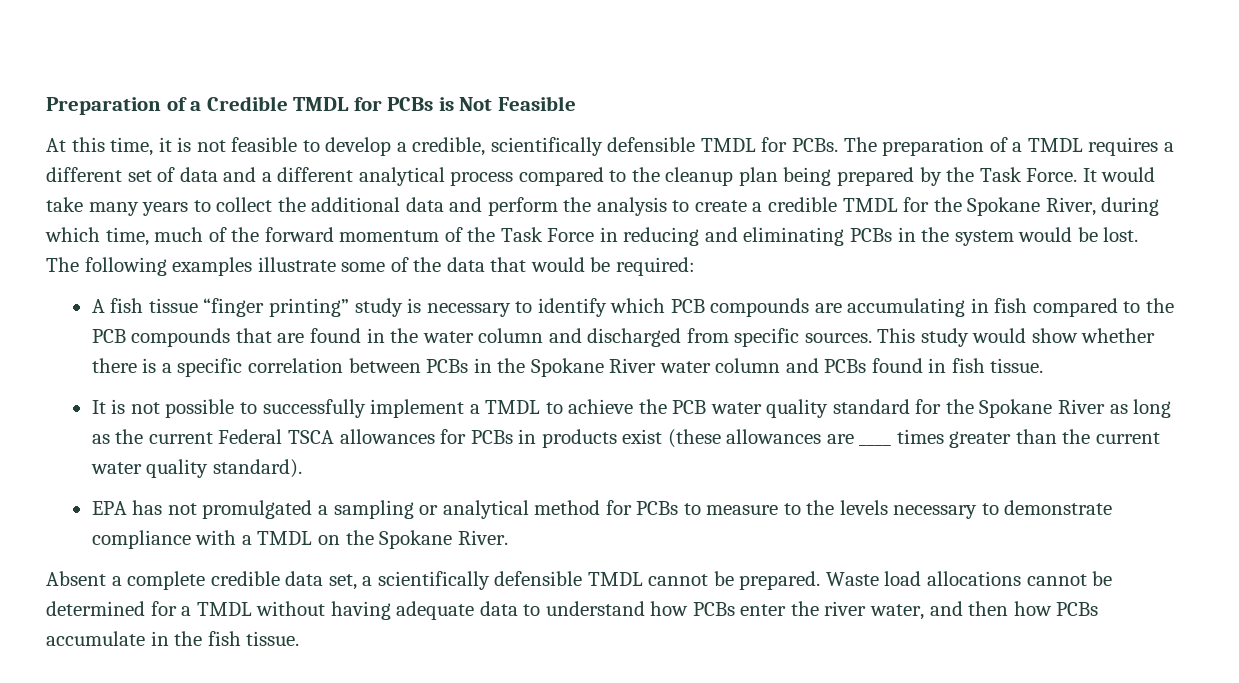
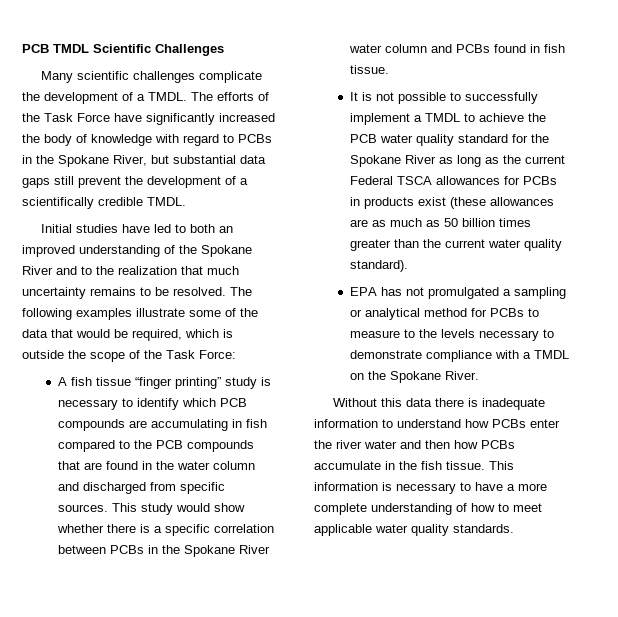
[46,96,576,115] [46,137,1174,156] [46,167,1156,186] [46,197,1160,216] [45,227,1139,246] Preparation of a Credible TMDL for PCBs is Not Feasible // At this time, it is not feasible to develop a credible, scientifically defensible TMDL for PCBs. The preparation of a TMDL requires a different set of data and a different analytical process compared to the cleanup plan being prepared by the Task Force. It would take many years to collect the additional data and perform the analysis to create a credible TMDL for the Spokane River, during which time, much of the forward momentum of the Task Force in reducing and eliminating PCBs in the system would be lost. -> [22,44,224,56] [40,71,262,83] [22,92,269,104] [22,113,275,125] [22,134,272,146] [22,155,266,167] [22,176,248,188] [22,197,186,209] [40,224,233,233] [22,245,252,257] [22,266,239,275] [22,287,226,299] PCB TMDL Scientific Challenges // Many scientific challenges complicate the development of a TMDL. The efforts of the Task Force have significantly increased the body of knowledge with regard to PCBs in the Spokane River, but substantial data gaps still prevent the development of a scientifically credible TMDL. // Initial studies have led to both an improved understanding of the Spokane River and to the realization that much uncertainty remains to be resolved.
[615,257,695,276] required: -> [132,329,233,341] [22,350,236,362] required, which is outside the scope of the Task Force:
[859,444,892,446] ____ -> [371,218,495,227] as much as 50 billion
[46,571,1113,590] [46,601,518,620] Absent a complete credible data set, a scientifically defensible TMDL cannot be prepared. Waste load allocations cannot be determined for a TMDL without having adequate data -> [332,398,545,410] [314,419,378,428] Without this data there is inadequate information
[870,604,925,620] water, -> [364,440,397,449] water
(300, 638) none -> [489,461,514,470] [314,482,547,494] [314,503,542,515] [314,524,514,536] This information is necessary to have a more complete understanding of how to meet applicable water quality standards.

